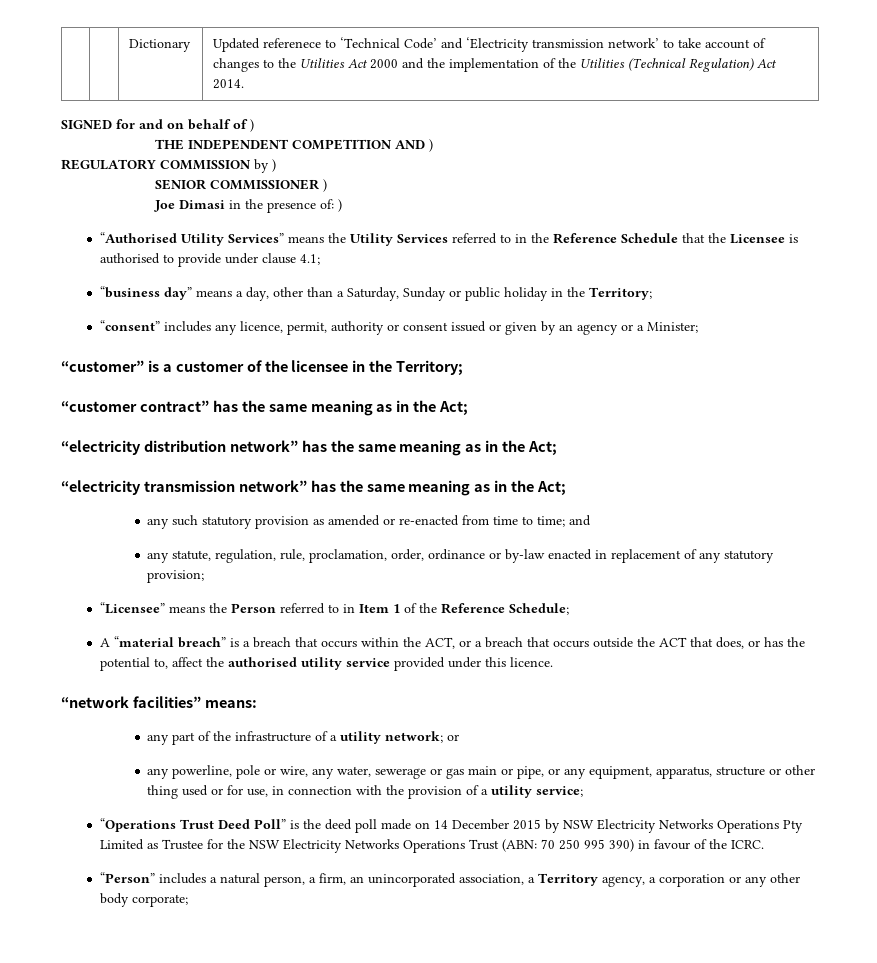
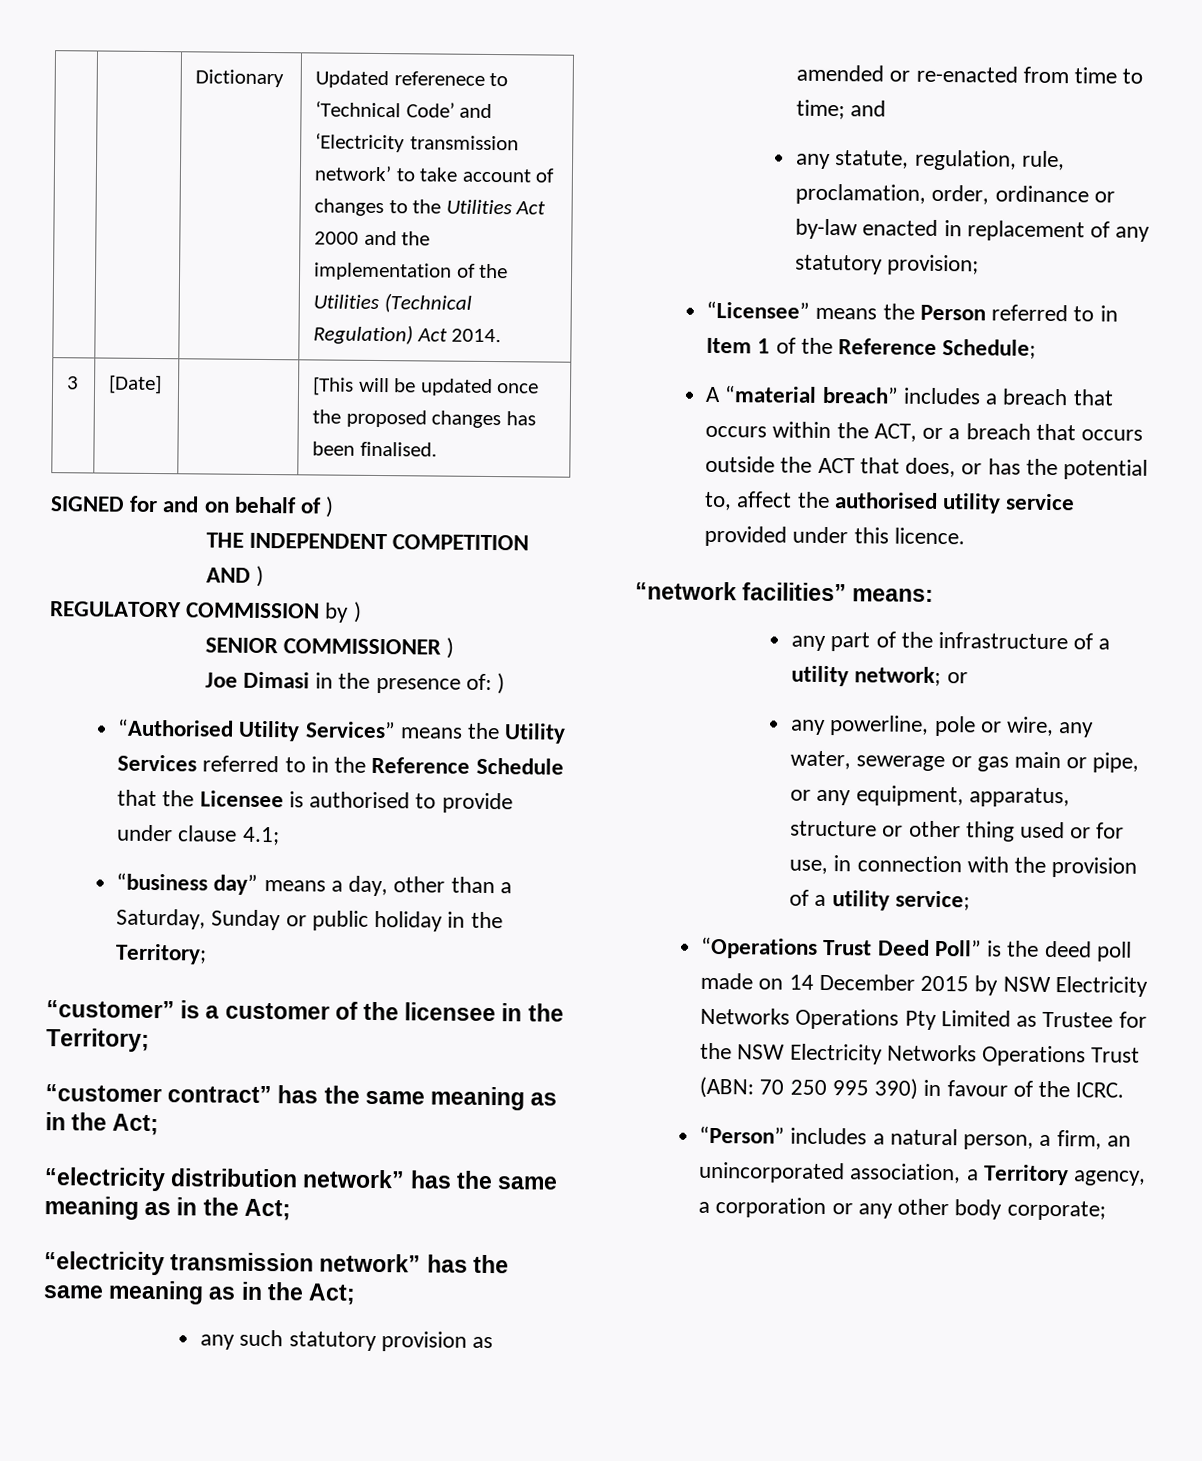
(244, 84) none -> [67,376,80,390] [108,374,163,395] [312,376,540,397] [312,409,536,429] [312,441,437,457] // 3 | [Date] | | [This will be updated once the proposed changes has been finalised.
[99,320,698,335] // “consent” includes any licence, permit, authority or consent issued or given by an agency or a Minister; -> (208, 954) none
[229,638,239,647] is -> [902,387,981,405] includes

